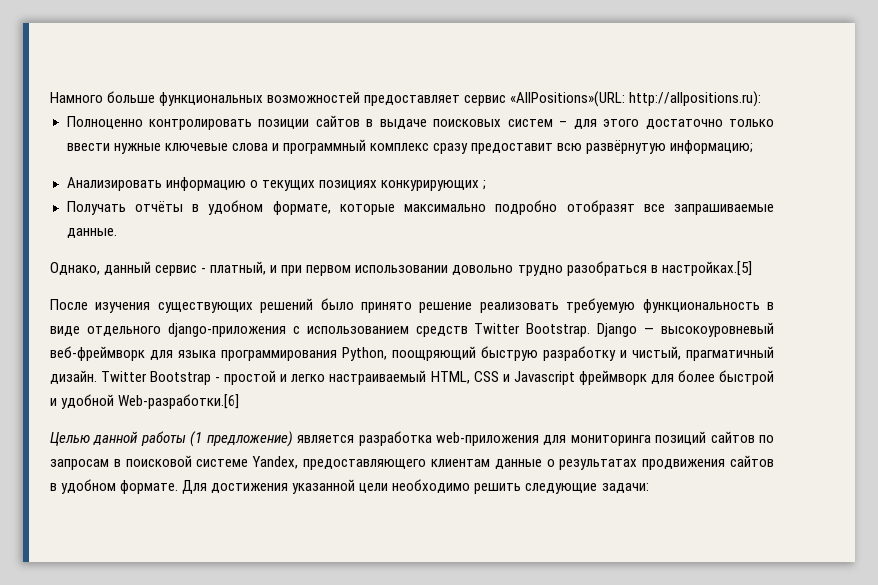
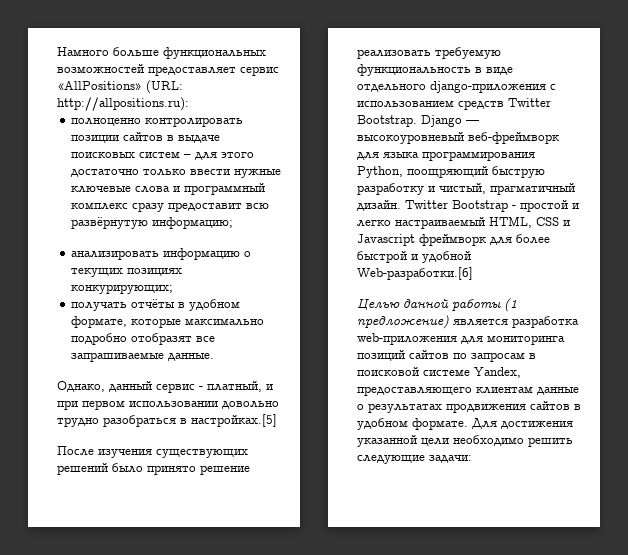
[510,91,626,107] «AllPositions»(URL: -> [57,80,183,94] «AllPositions» (URL:
[66,116,143,129] Полноценно -> [71,118,142,126] полноценно
[66,177,162,191] Анализировать -> [71,250,160,260] анализировать
[380,180,486,191] [66,201,126,215] конкурирующих ; // Получать -> [71,284,174,294] [71,302,128,311] конкурирующих; // получать

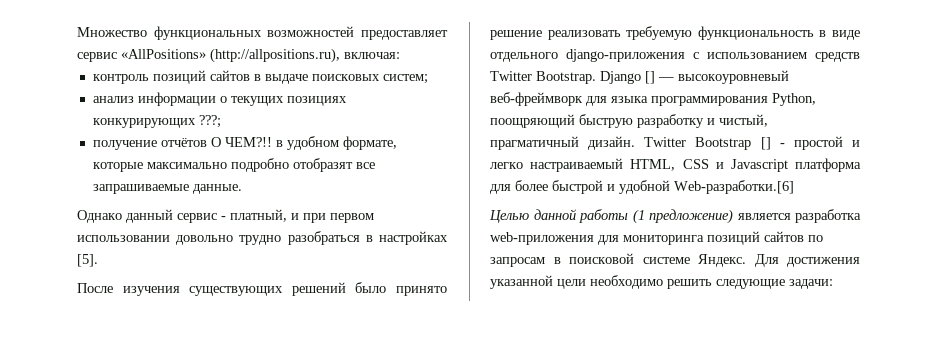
[57,47,159,57] Намного больше -> [77,27,147,37] Множество
[146,80,183,94] [57,97,189,111] [71,117,244,127] [71,132,221,143] [71,151,255,160] [71,169,282,178] [71,183,266,195] [71,202,270,212] [71,217,234,229] [71,248,252,260] [71,268,183,277] [71,284,174,294] [71,299,176,311] (URL: http://allpositions.ru): // полноценно контролировать позиции сайтов в выдаче поисковых систем – для этого достаточно только ввести нужные ключевые слова и программный комплекс сразу предоставит всю развёрнутую информацию; // анализировать информацию о текущих позициях конкурирующих; // получать отчёты -> [210,48,400,63] [92,70,428,84] [92,92,347,106] [92,115,221,128] [92,137,272,150] (http://allpositions.ru), включая: // контроль позиций сайтов в выдаче поисковых систем; // анализ информации о текущих позициях конкурирующих ???; // получение отчётов О ЧЕМ?!!
[57,381,105,392] Однако, -> [77,210,122,223] Однако
[191,414,277,427] настройках.[5] -> [378,231,448,245] [77,254,98,267] настройках [5].
(462, 121) none -> [645,71,655,84] []
(508, 206) none -> [760,137,771,150] []
[419,234,486,246] фреймворк -> [795,158,861,172] платформа
[474,367,521,378] [357,386,579,396] [357,401,581,413] [357,418,468,430] Yandex, предоставляющего клиентам данные о результатах продвижения сайтов в удобном формате. -> [698,254,746,267] Яндекс.

